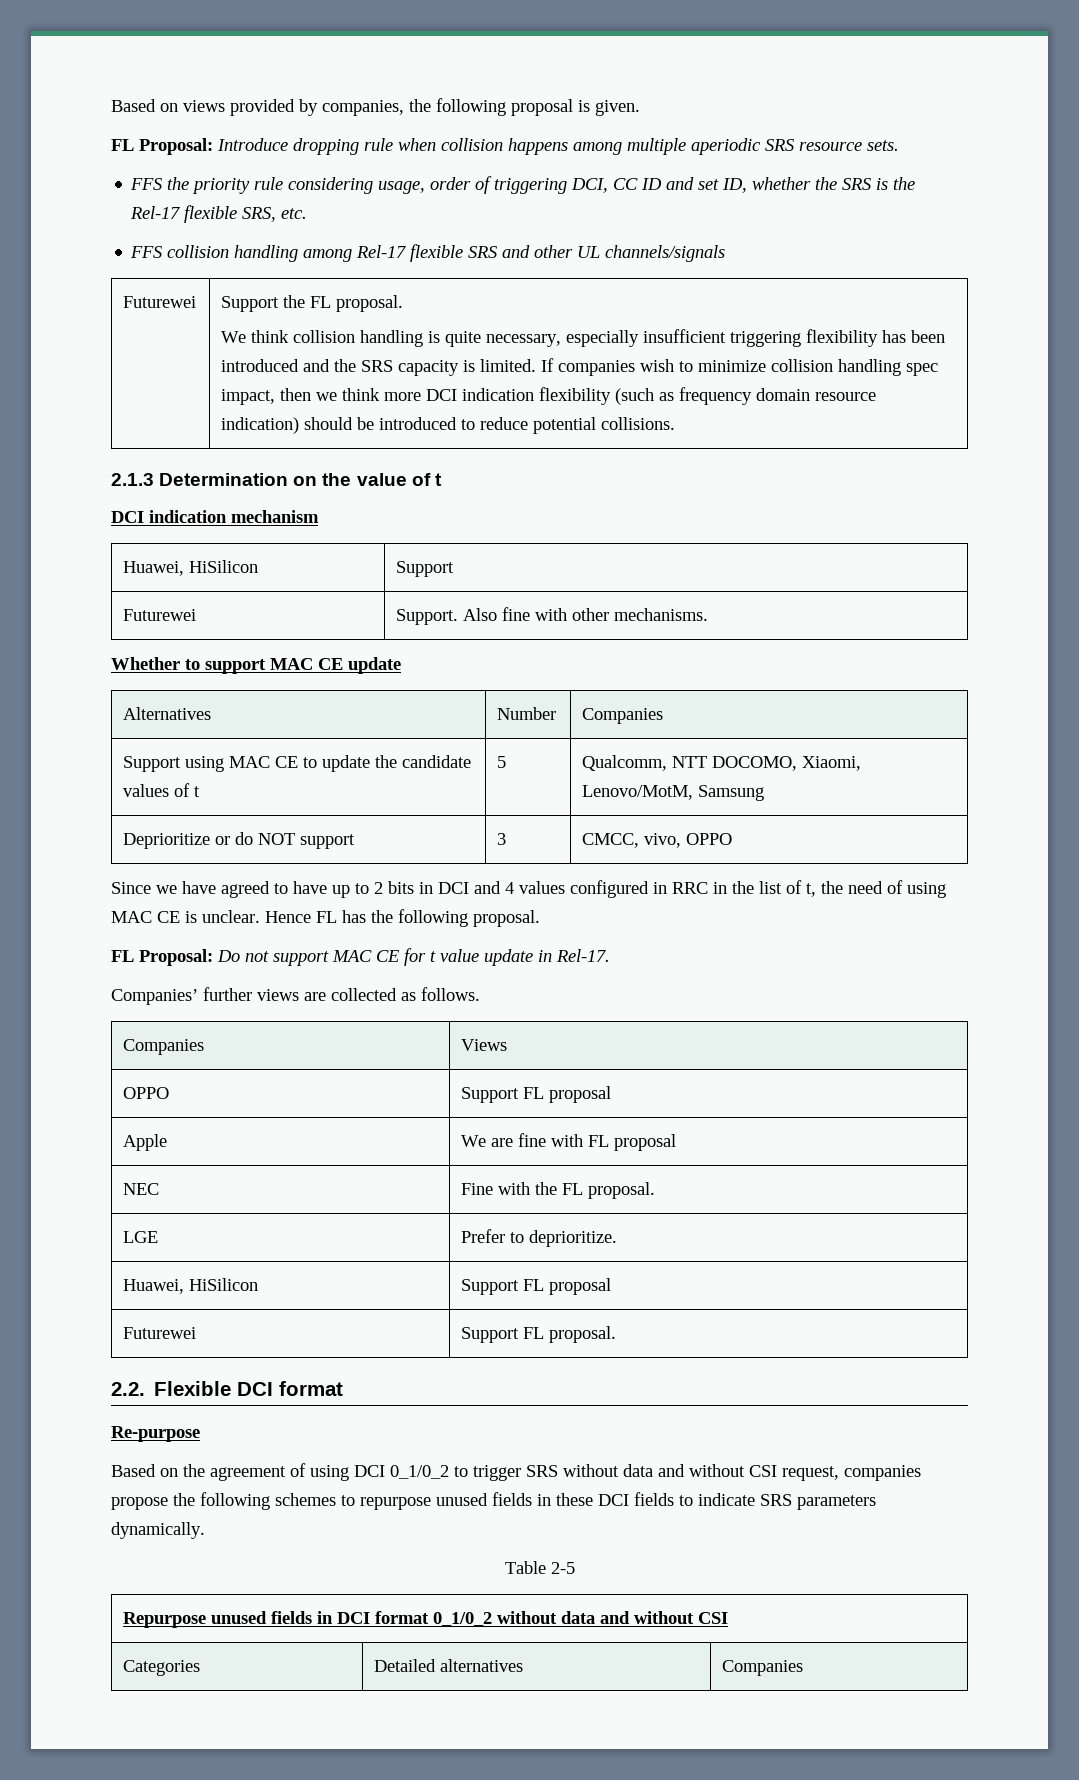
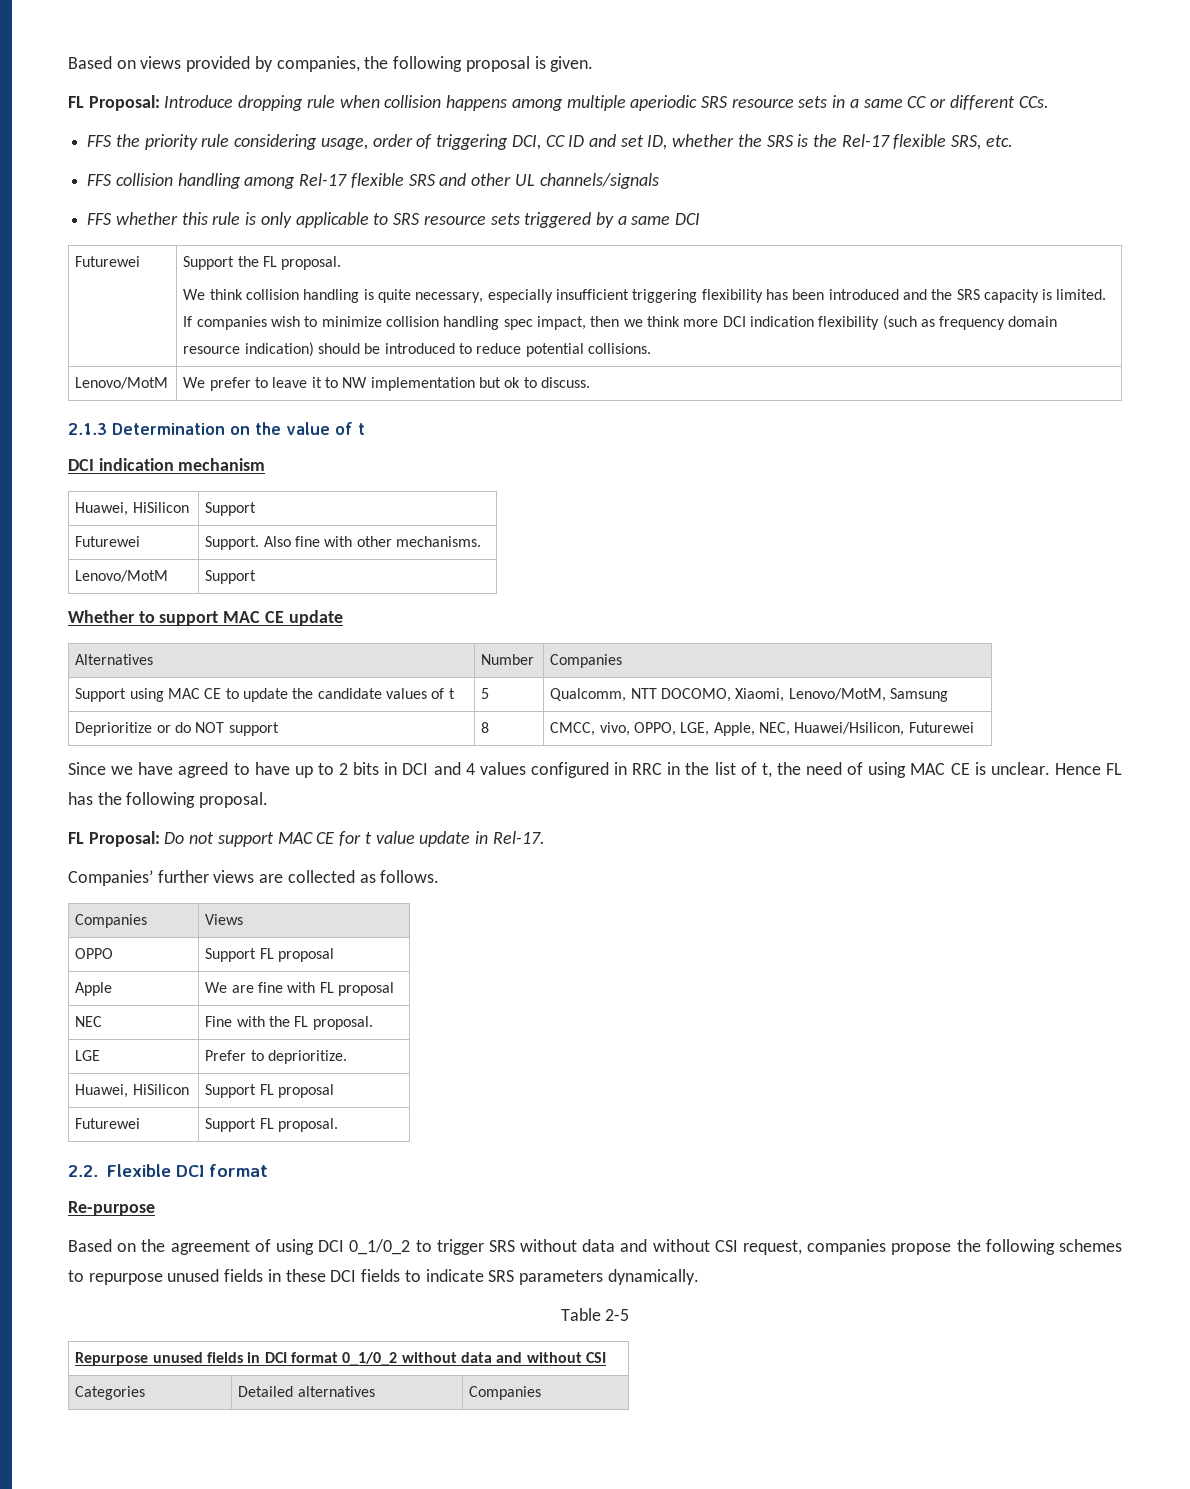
[867,140,899,151] sets. -> [798,95,1049,110] sets in a same CC or different CCs.
(726, 253) none -> [87,212,701,228] // FFS whether this rule is only applicable to SRS resource sets triggered by a same DCI
(676, 423) none -> [75,377,169,389] [183,377,590,391] // Lenovo/MotM | We prefer to leave it to NW implementation but ok to discuss.
(709, 614) none -> [75,570,169,582] [205,570,257,584] // Lenovo/MotM | Support
[497,833,507,845] 3 -> [481,722,490,733] 8
[686,833,733,845] OPPO -> [634,722,974,736] OPPO, LGE, Apple, NEC, Huawei/Hsilicon, Futurewei

